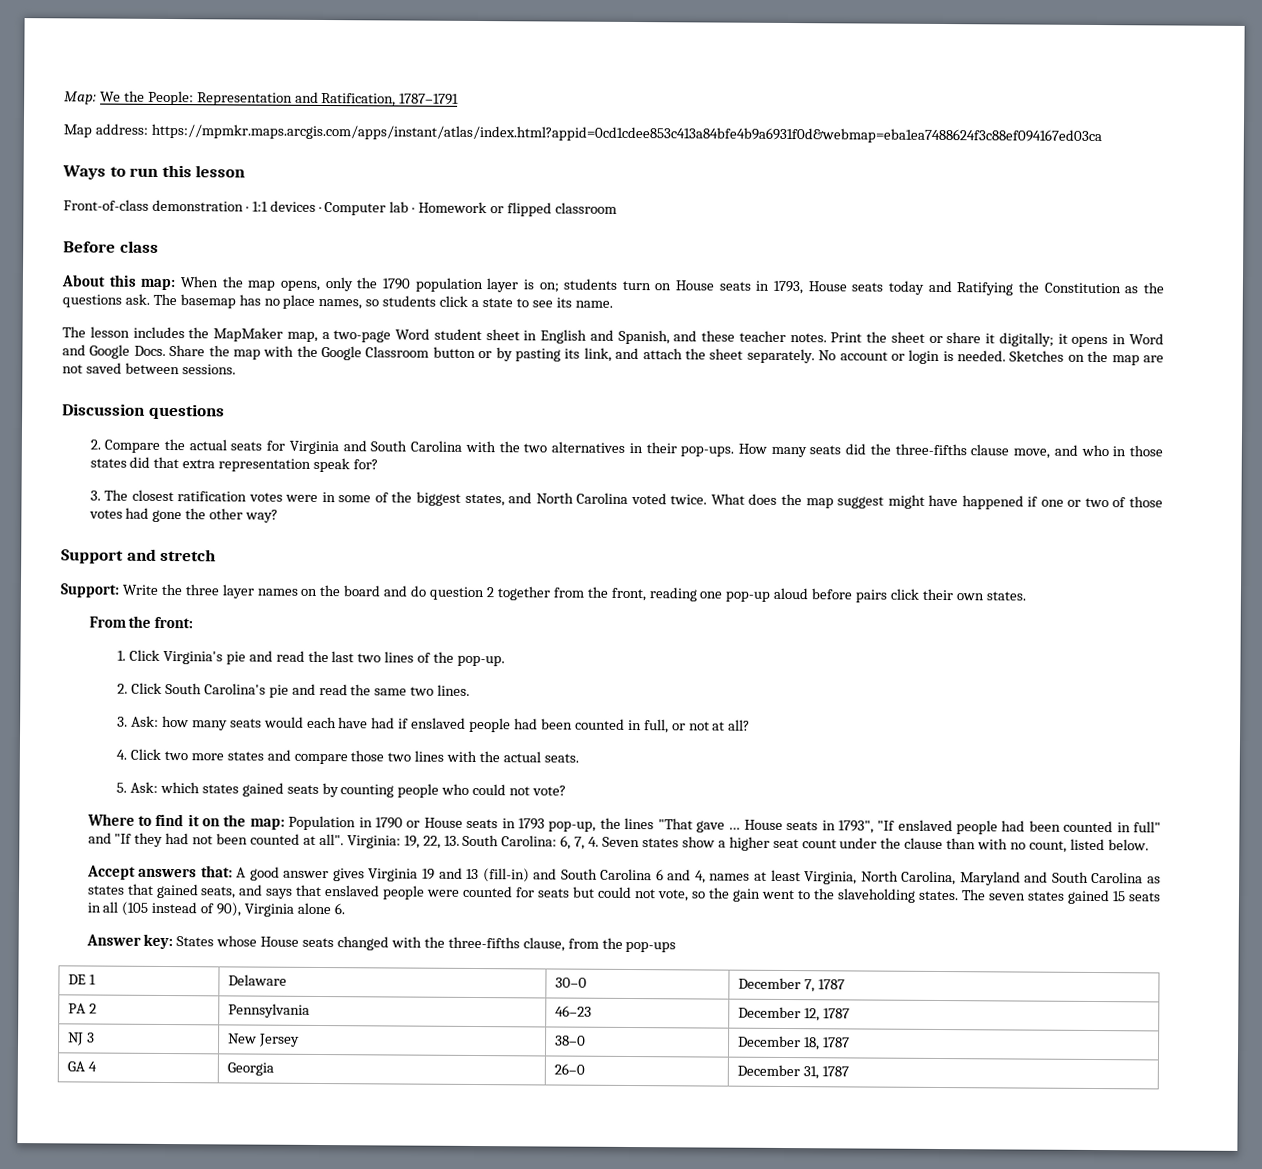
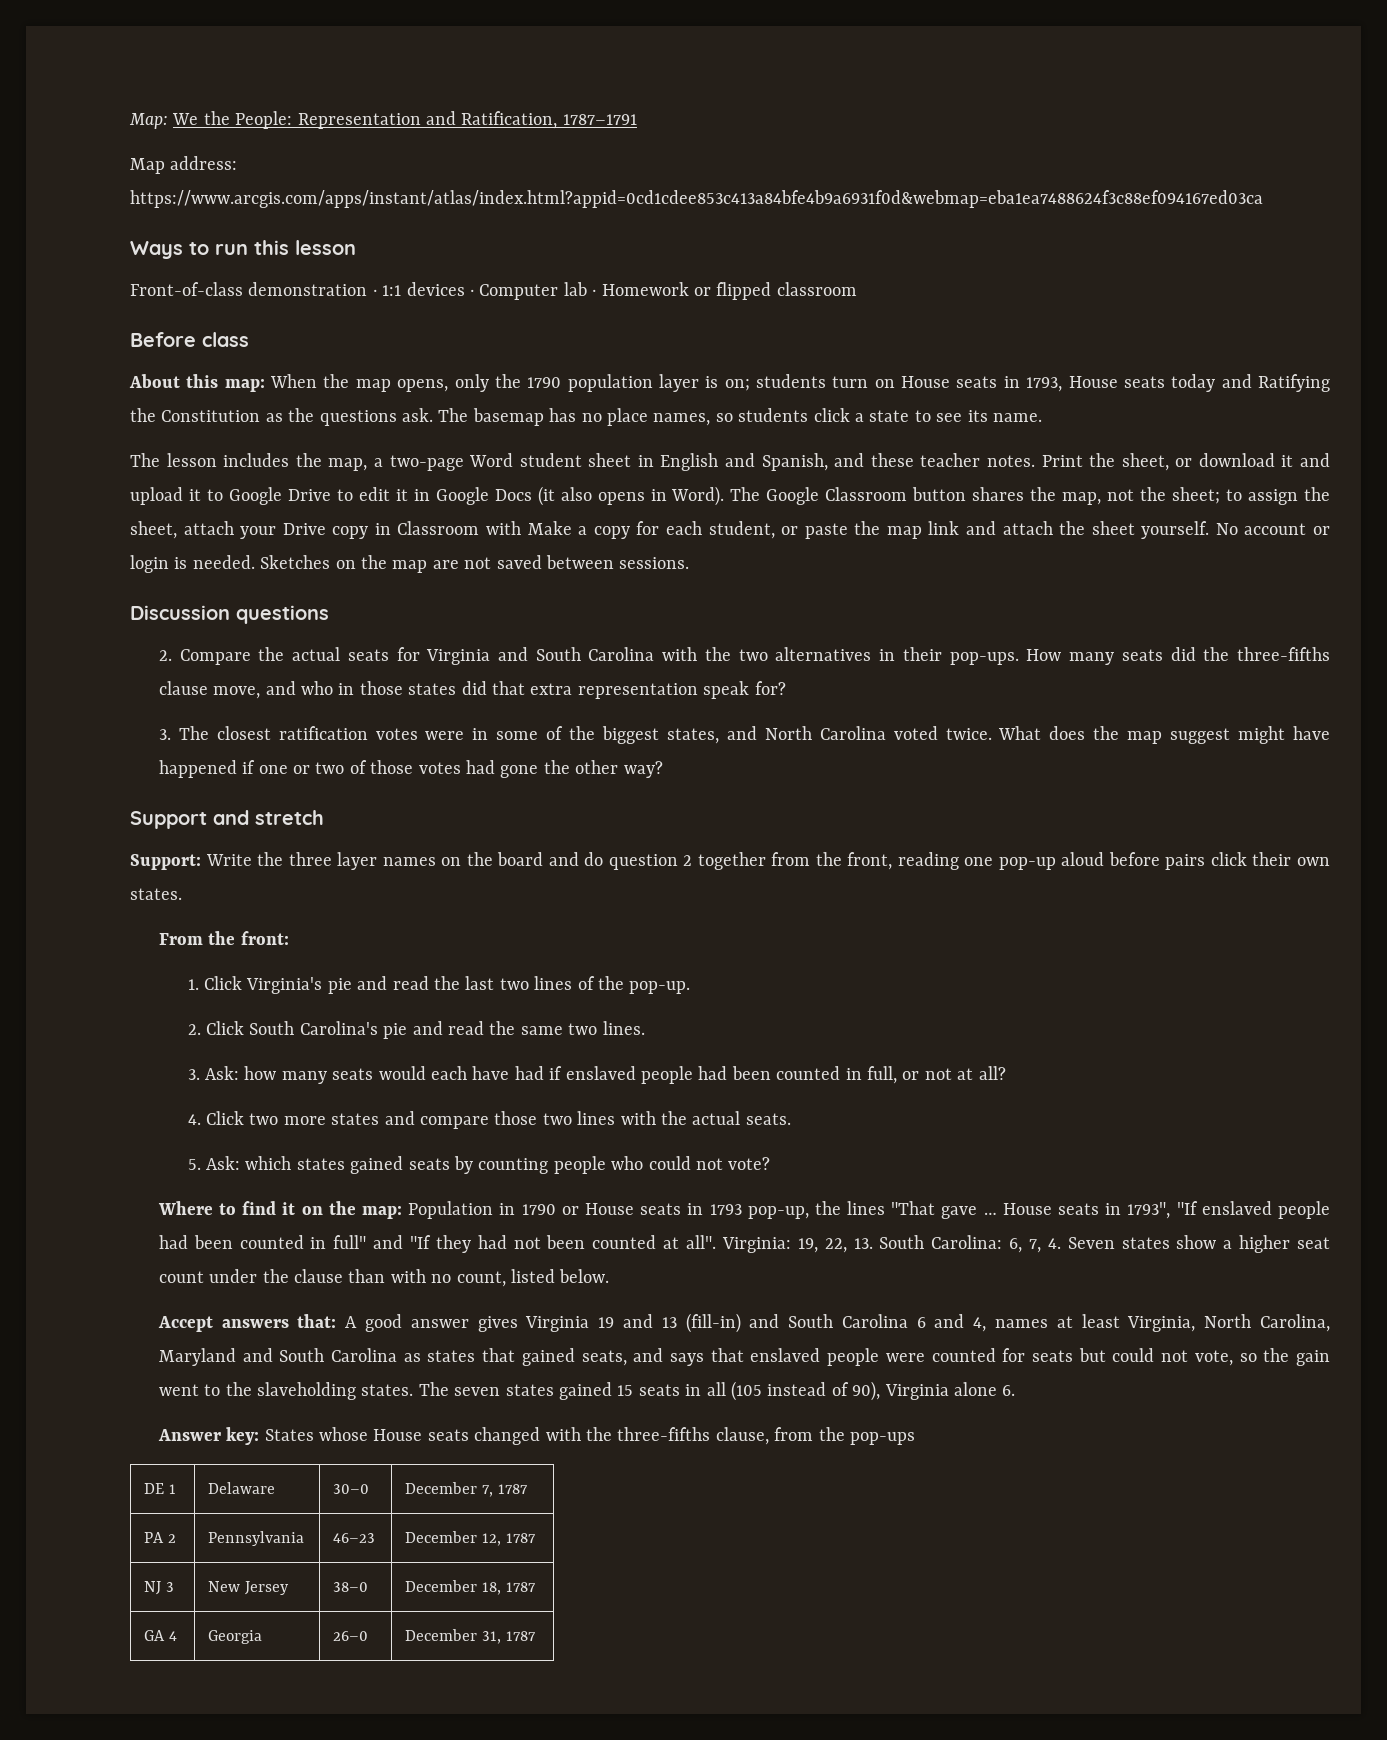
[150,123,1102,145] https://mpmkr.maps.arcgis.com/apps/instant/atlas/index.html?appid=0cd1cdee853c413a84bfe4b9a6931f0d&webmap=eba1ea7488624f3c88ef094167ed03ca -> [130,190,1263,208] https://www.arcgis.com/apps/instant/atlas/index.html?appid=0cd1cdee853c413a84bfe4b9a6931f0d&webmap=eba1ea7488624f3c88ef094167ed03ca
[213,327,284,342] MapMaker -> (322, 460) none
[890,331,1164,348] [62,344,612,362] sheet or share it digitally; it opens in Word and Google Docs. Share the map with the Google Classroom button or by pasting its link, -> [1121,453,1330,471] [130,486,1330,506] [130,521,960,539] sheet, or download it and upload it to Google Drive to edit it in Google Docs (it also opens in Word). The Google Classroom button shares the map, not the sheet; to assign the sheet, attach your Drive copy in Classroom with Make a copy for each student, or paste the map link
[746,348,815,364] separately. -> [1141,521,1210,539] yourself.

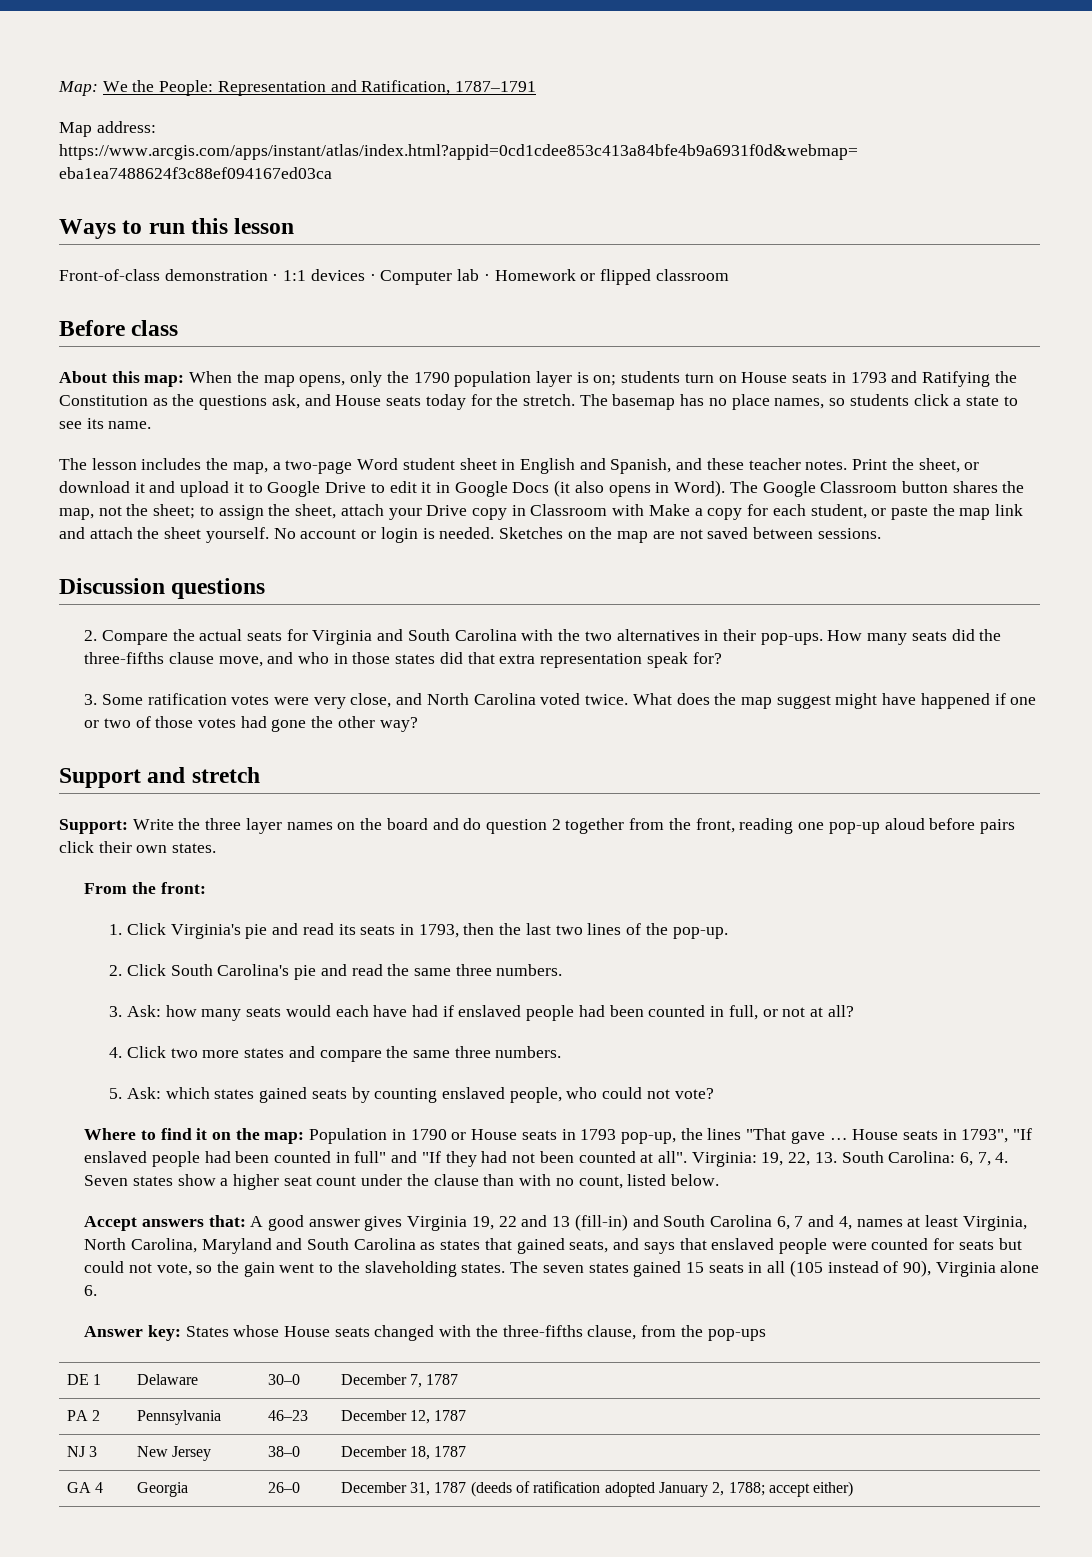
[1026,374,1216,392] 1793, House seats today -> [850,372,887,383] 1793
[402,408,433,422] ask. -> [271,394,575,410] ask, and House seats today for the stretch.
[178,726,271,740] The closest -> [101,694,143,705] Some
[472,726,719,744] in some of the biggest states, -> [313,693,392,709] very close,
(429, 983) none -> [338,923,495,938] its seats in 1793, then
[568,1021,645,1035] two lines. -> [455,964,563,976] three numbers.
[494,1111,791,1125] those two lines with the actual seats. -> [386,1046,562,1058] the same three numbers.
[553,1156,606,1174] people -> [441,1087,562,1103] enslaved people,
[598,1317,615,1328] 19 -> [471,1216,517,1230] 19, 22
[916,1317,926,1328] 6 -> [776,1216,804,1230] 6, 7
(537, 1636) none -> [470,1481,854,1497] (deeds of ratification adopted January 2, 1788; accept either)

